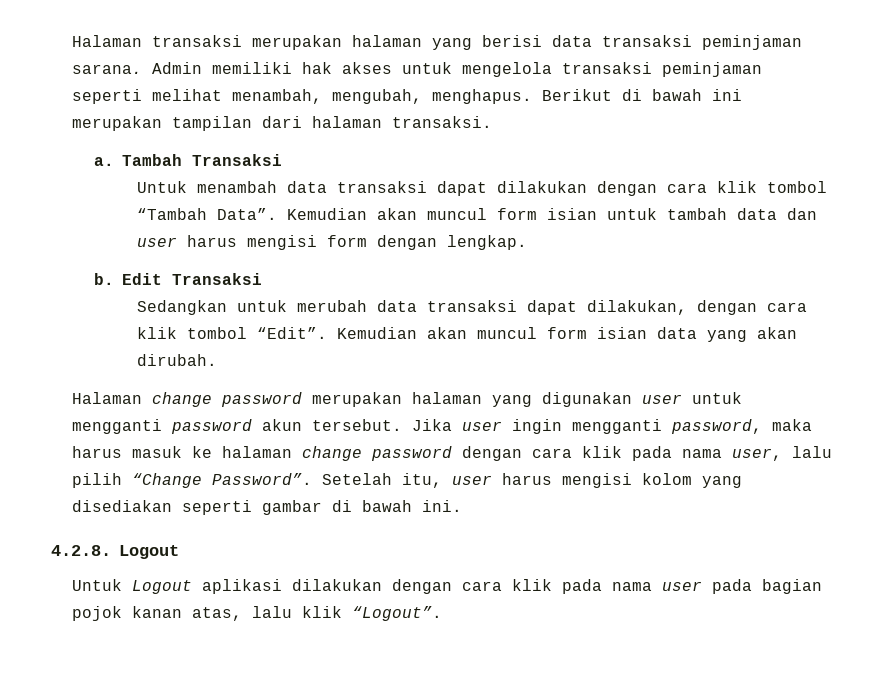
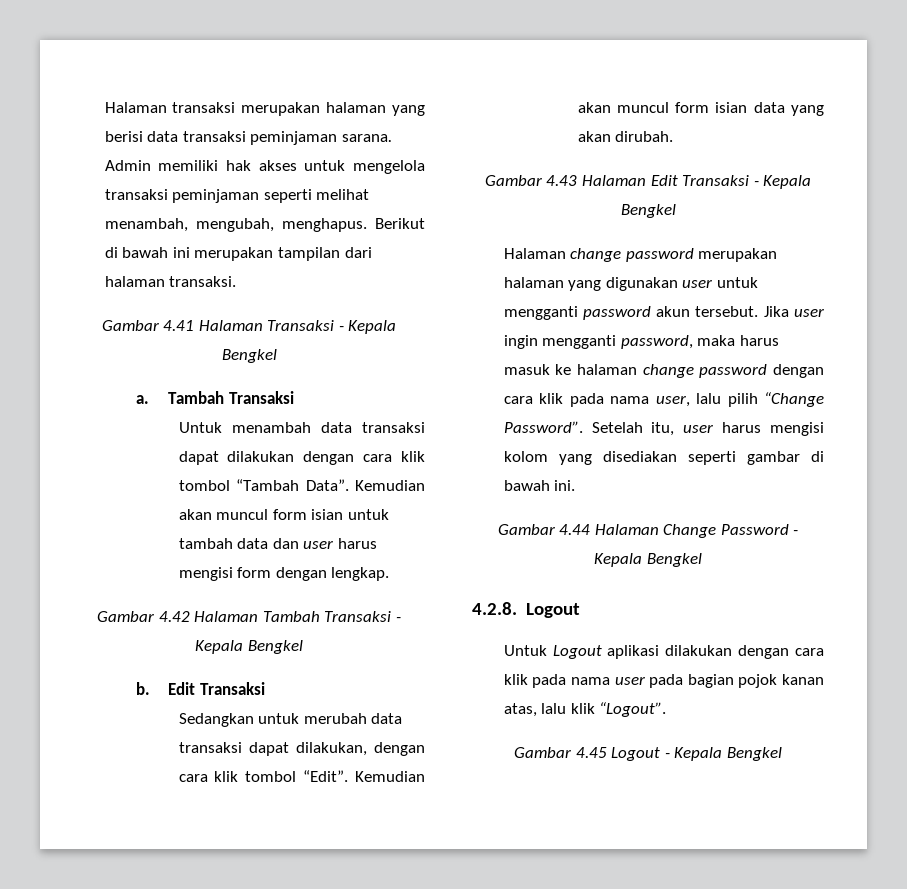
(493, 122) none -> [101,320,397,334] [221,349,277,363] // Gambar 4.41 Halaman Transaksi - Kepala Bengkel
(527, 242) none -> [97,611,401,622] [195,640,303,654] // Gambar 4.42 Halaman Tambah Transaksi - Kepala Bengkel
(217, 360) none -> [484,175,812,189] [620,204,676,218] // Gambar 4.43 Halaman Edit Transaksi - Kepala Bengkel
(463, 506) none -> [497,524,799,538] [594,553,702,567] // Gambar 4.44 Halaman Change Password - Kepala Bengkel
(443, 613) none -> [514,747,782,761] // Gambar 4.45 Logout - Kepala Bengkel

